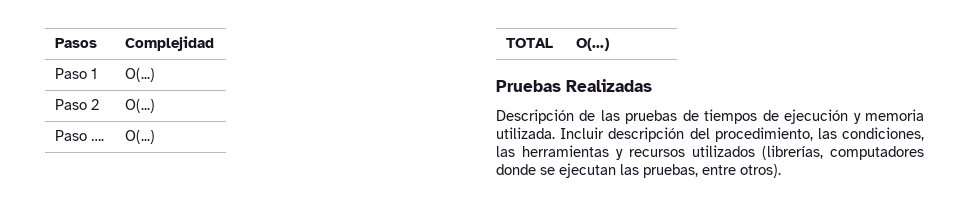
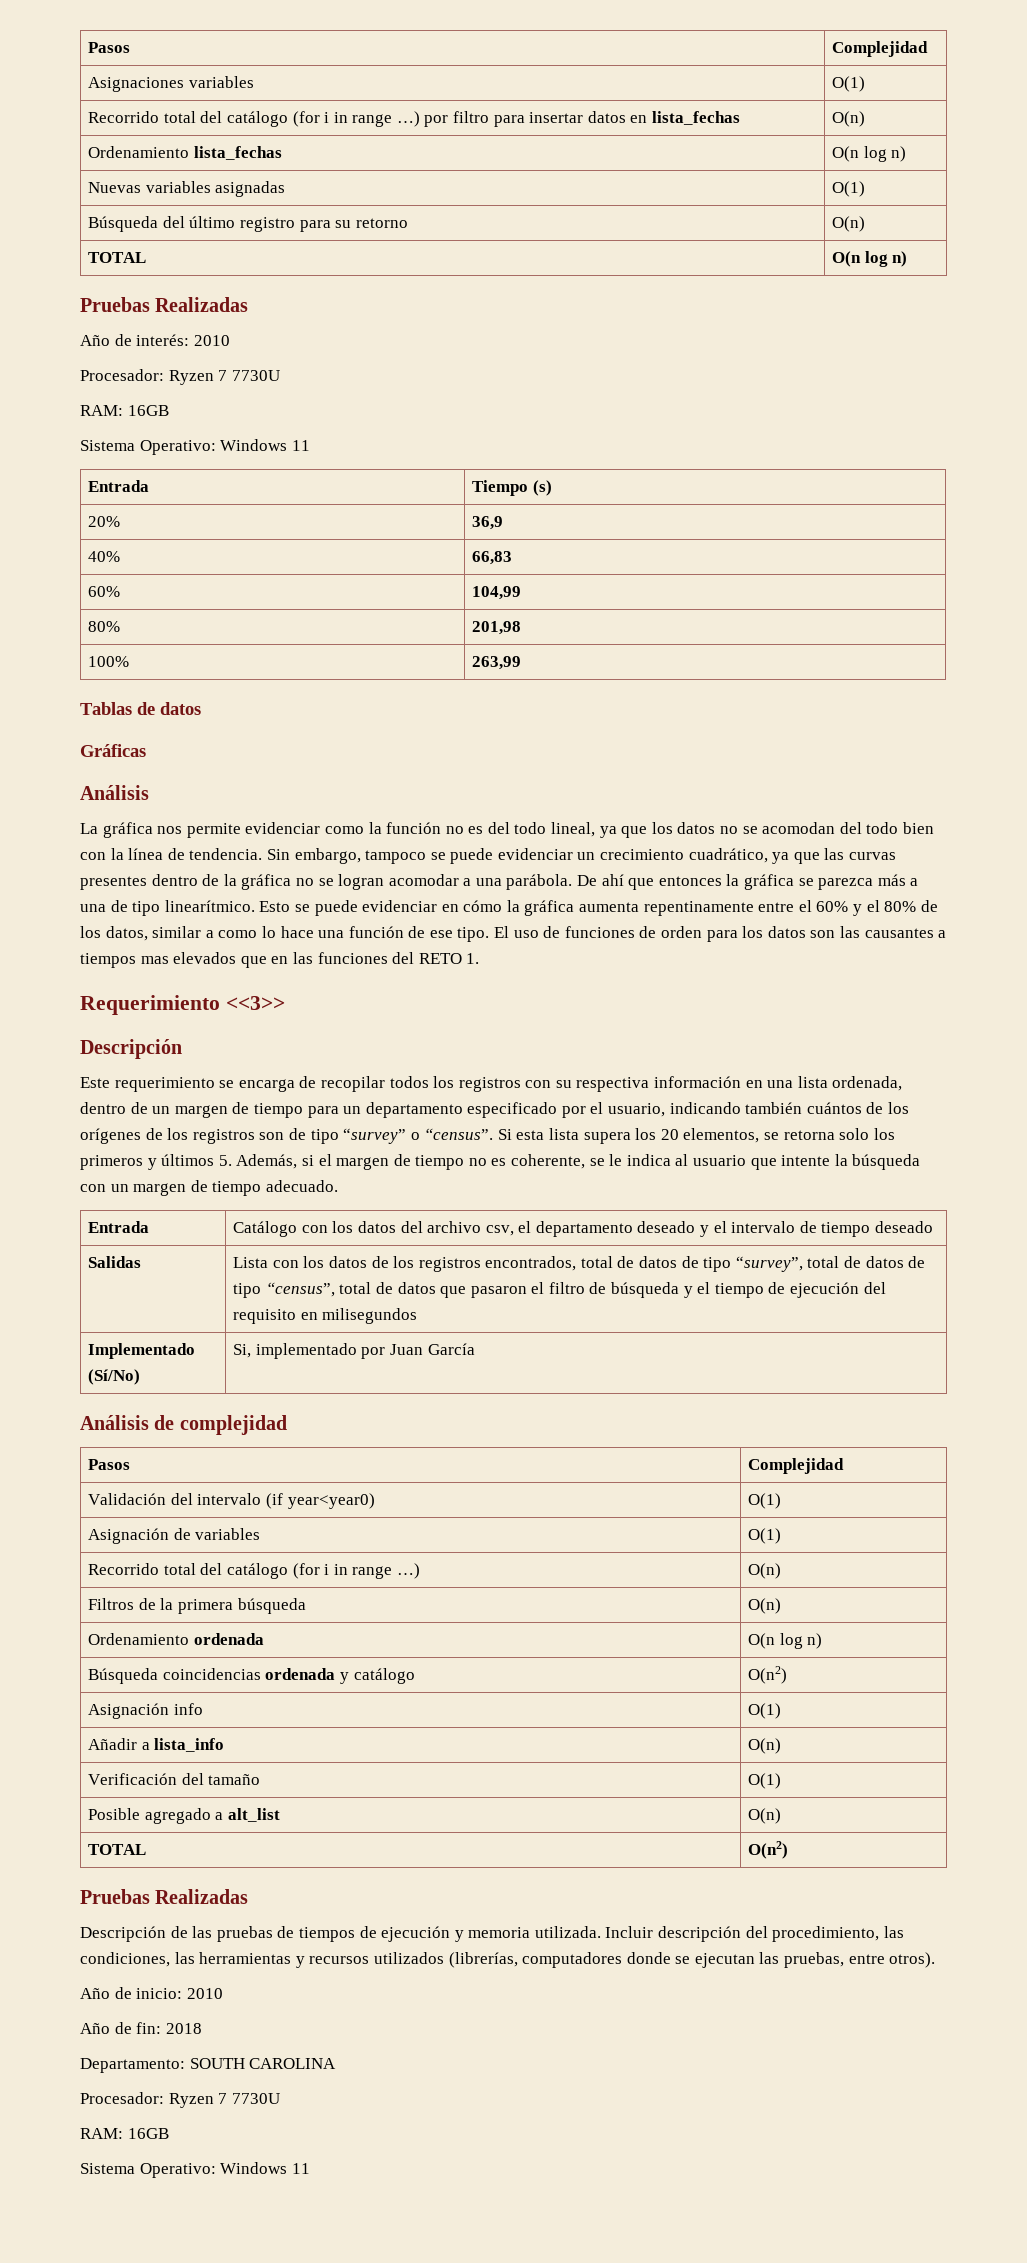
[54,38,97,48] [124,36,214,51] [54,68,97,79] [124,68,155,82] [54,99,99,110] [124,99,155,113] [54,130,104,141] [124,130,155,144] [505,38,553,48] [575,38,609,51] Pasos | Complejidad // Paso 1 | O(...) // Paso 2 | O(...) // Paso …. | O(...) // TOTAL | O(...) -> [88,42,131,53] [832,41,929,57] [88,76,254,92] [832,76,866,92] [88,111,741,127] [832,111,866,127] [88,146,282,160] [832,146,907,162] [88,181,286,197] [832,181,866,197] [88,216,408,232] [832,216,866,232] [88,252,147,263] [832,251,908,267] [80,297,249,312] [80,334,230,346] [80,369,280,385] [80,405,169,416] [80,439,310,455] [88,480,150,492] [472,480,552,496] [88,516,121,527] [472,516,504,530] [88,551,121,562] [472,551,513,565] [88,586,121,597] [472,586,522,600] [88,621,121,632] [472,621,522,635] [88,656,130,667] [472,656,522,670] [80,702,201,715] [80,744,146,757] [80,785,149,800] [80,822,934,838] [80,848,897,864] [80,874,919,890] [80,900,938,916] [80,926,947,942] [80,952,480,968] [80,995,285,1015] [80,1039,182,1059] [80,1076,903,1092] [80,1102,910,1118] [80,1128,895,1144] [80,1154,921,1170] [80,1180,338,1196] [88,1221,150,1233] [233,1221,934,1237] [88,1256,142,1268] [233,1256,926,1272] [233,1282,886,1298] [233,1308,418,1324] [88,1343,196,1359] [88,1369,141,1385] [233,1343,475,1359] [80,1415,287,1435] [88,1459,131,1470] [748,1458,845,1474] [88,1493,375,1509] [748,1493,782,1509] [88,1528,261,1544] [748,1528,782,1544] [88,1563,420,1579] [748,1563,782,1579] [88,1598,306,1614] [748,1598,782,1614] [88,1633,264,1645] [748,1633,823,1649] [88,1668,415,1684] [748,1666,788,1684] [88,1703,203,1719] [748,1703,782,1719] [88,1738,225,1752] [748,1738,782,1754] [88,1773,261,1785] [748,1773,782,1789] [88,1808,280,1824] [748,1808,782,1824] [88,1844,147,1855] [748,1841,789,1859] Pasos | Complejidad // Asignaciones variables | O(1) // Recorrido total del catálogo (for i in range …) por filtro para insertar datos en lista_fechas | O(n) // Ordenamiento lista_fechas | O(n log n) // Nuevas variables asignadas | O(1) // Búsqueda del último registro para su retorno | O(n) // TOTAL | O(n log n) // Pruebas Realizadas // Año de interés: 2010 // Procesador: Ryzen 7 7730U // RAM: 16GB // Sistema Operativo: Windows 11 // Entrada | Tiempo (s) // 20% | 36,9 // 40% | 66,83 // 60% | 104,99 // 80% | 201,98 // 100% | 263,99 // Tablas de datos // Gráficas // Análisis // La gráfica nos permite evidenciar como la función no es del todo lineal, ya que los datos no se acomodan del todo bien con la línea de tendencia. Sin embargo, tampoco se puede evidenciar un crecimiento cuadrático, ya que las curvas presentes dentro de la gráfica no se logran acomodar a una parábola. De ahí que entonces la gráfica se parezca más a una de tipo linearítmico. Esto se puede evidenciar en cómo la gráfica aumenta repentinamente entre el 60% y el 80% de los datos, similar a como lo hace una función de ese tipo. El uso de funciones de orden para los datos son las causantes a tiempos mas elevados que en las funciones del RETO 1. // Requerimiento <<3>> // Descripción // Este requerimiento se encarga de recopilar todos los registros con su respectiva información en una lista ordenada, dentro de un margen de tiempo para un departamento especificado por el usuario, indicando también cuántos de los orígenes de los registros son de tipo “survey” o “census”. Si esta lista supera los 20 elementos, se retorna solo los primeros y últimos 5. Además, si el margen de tiempo no es coherente, se le indica al usuario que intente la búsqueda con un margen de tiempo adecuado. // Entrada | Catálogo con los datos del archivo csv, el departamento deseado y el intervalo de tiempo deseado // Salidas | Lista con los datos de los registros encontrados, total de datos de tipo “survey”, total de datos de tipo “census”, total de datos que pasaron el filtro de búsqueda y el tiempo de ejecución del requisito en milisegundos // Implementado (Sí/No) | Si, implementado por Juan García // Análisis de complejidad // Pasos | Complejidad // Validación del intervalo (if year<year0) | O(1) // Asignación de variables | O(1) // Recorrido total del catálogo (for i in range …) | O(n) // Filtros de la primera búsqueda | O(n) // Ordenamiento ordenada | O(n log n) // Búsqueda coincidencias ordenada y catálogo | O(n2) // Asignación info | O(1) // Añadir a lista_info | O(n) // Verificación del tamaño | O(1) // Posible agregado a alt_list | O(n) // TOTAL | O(n2)
(781, 171) none -> [80,1987,223,1999] [80,2022,202,2034] [80,2058,337,2073] [80,2092,280,2108] [80,2128,169,2139] [80,2162,310,2178] // Año de inicio: 2010 // Año de fin: 2018 // Departamento: SOUTH CAROLINA // Procesador: Ryzen 7 7730U // RAM: 16GB // Sistema Operativo: Windows 11

